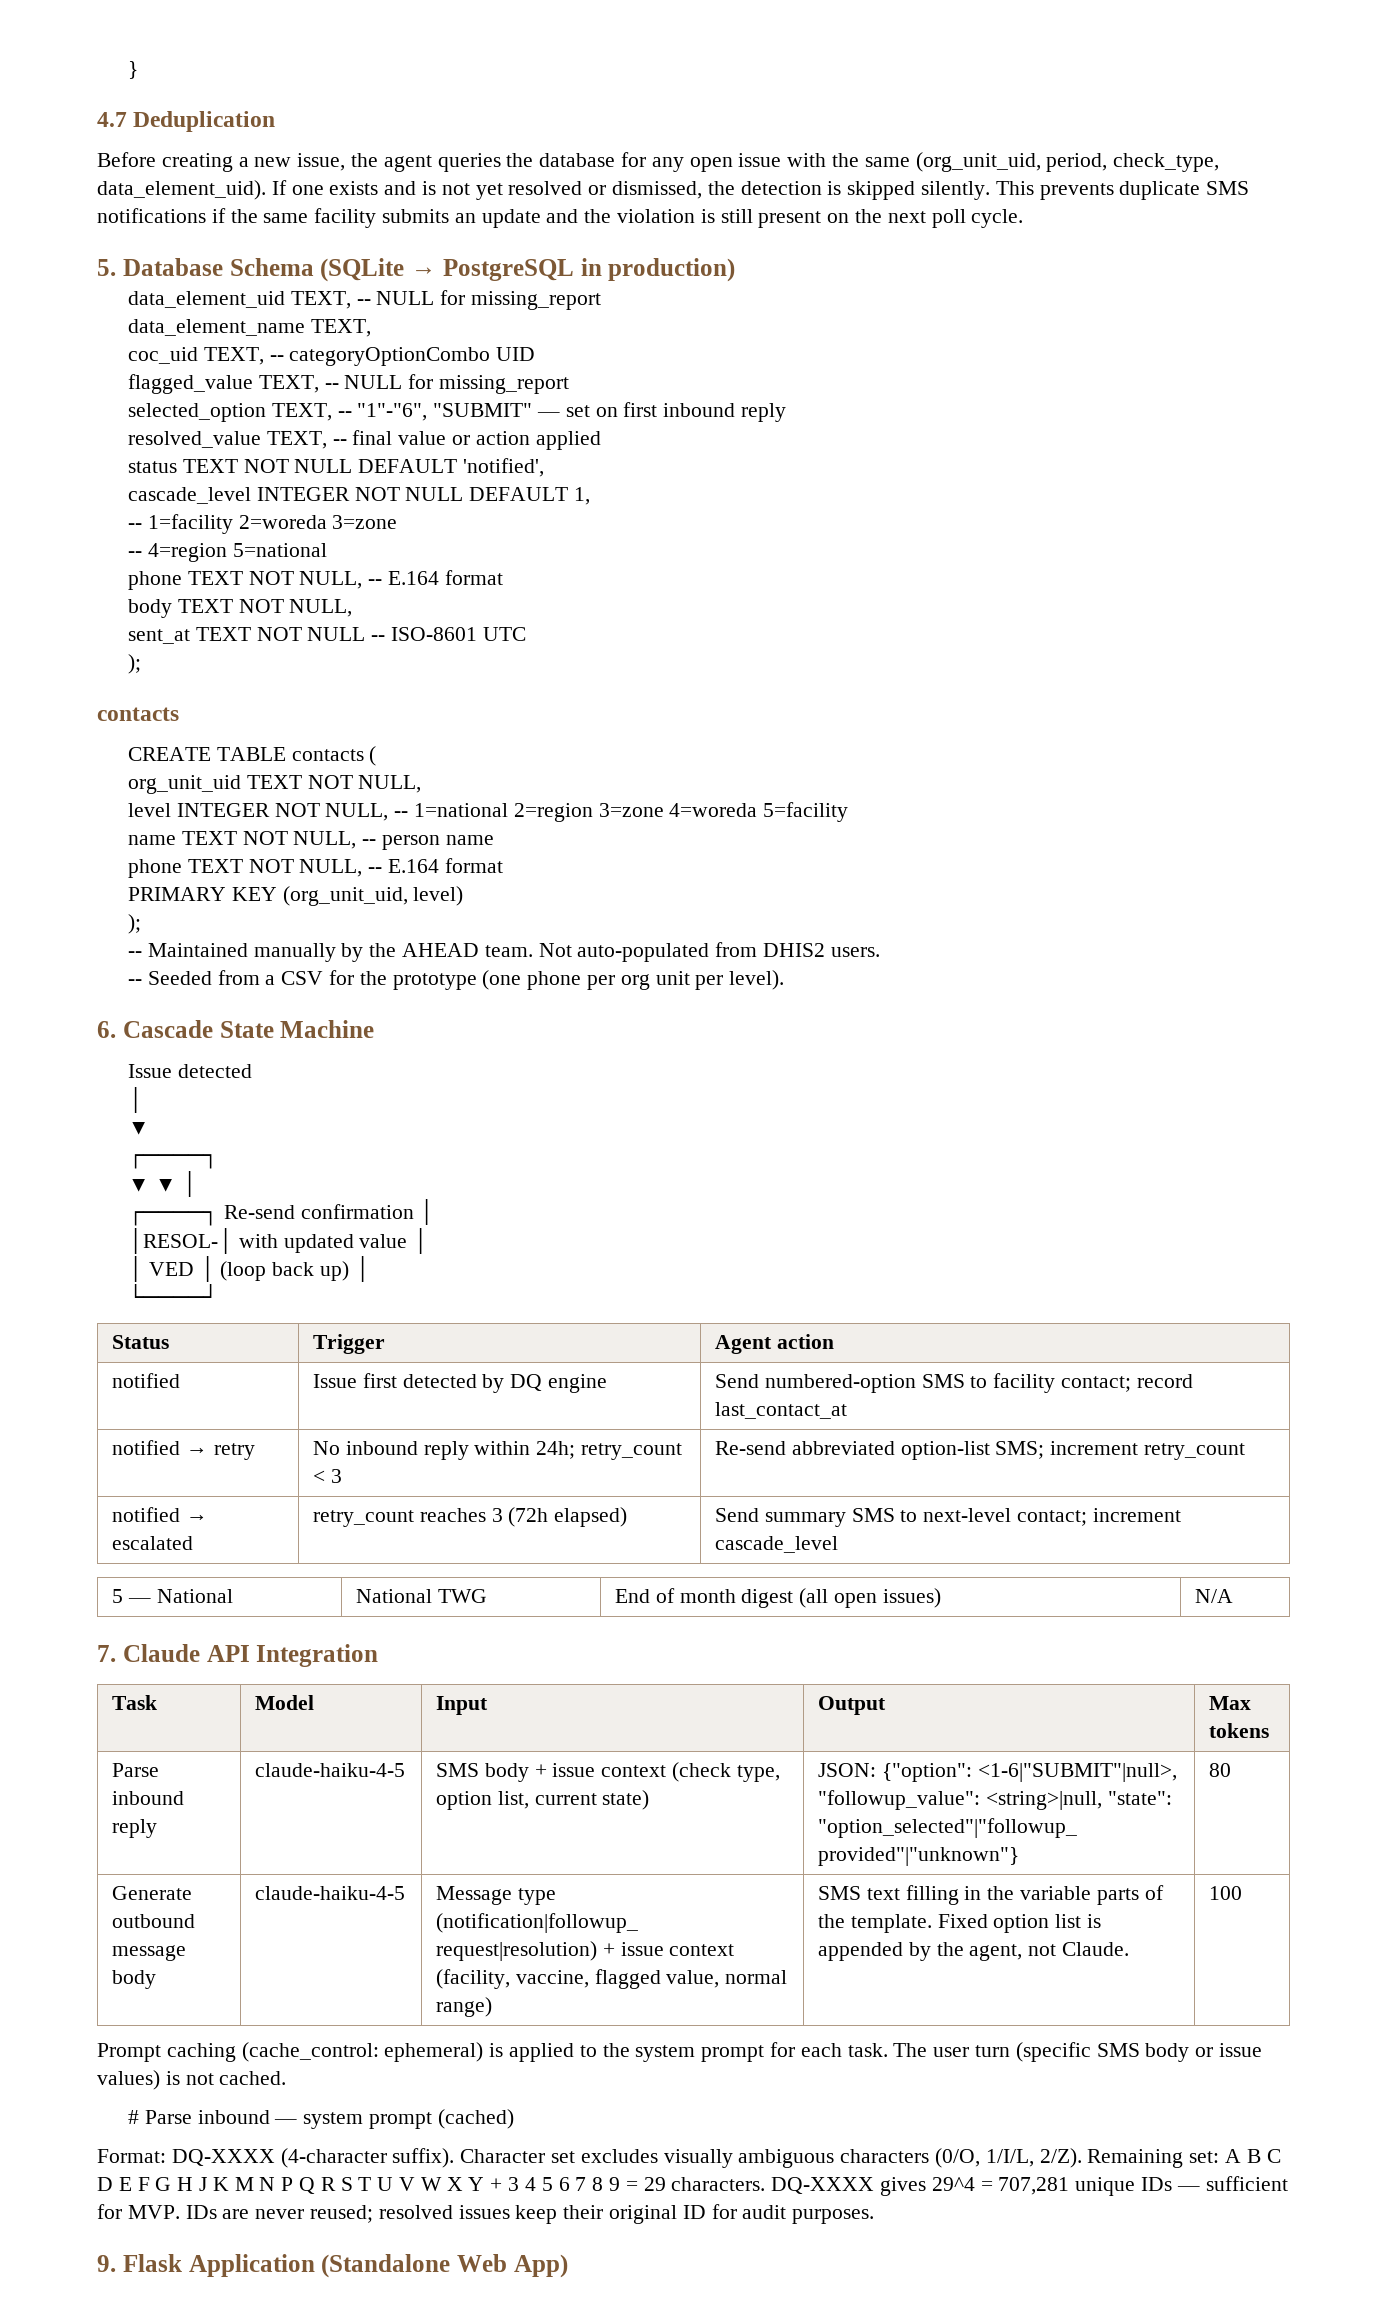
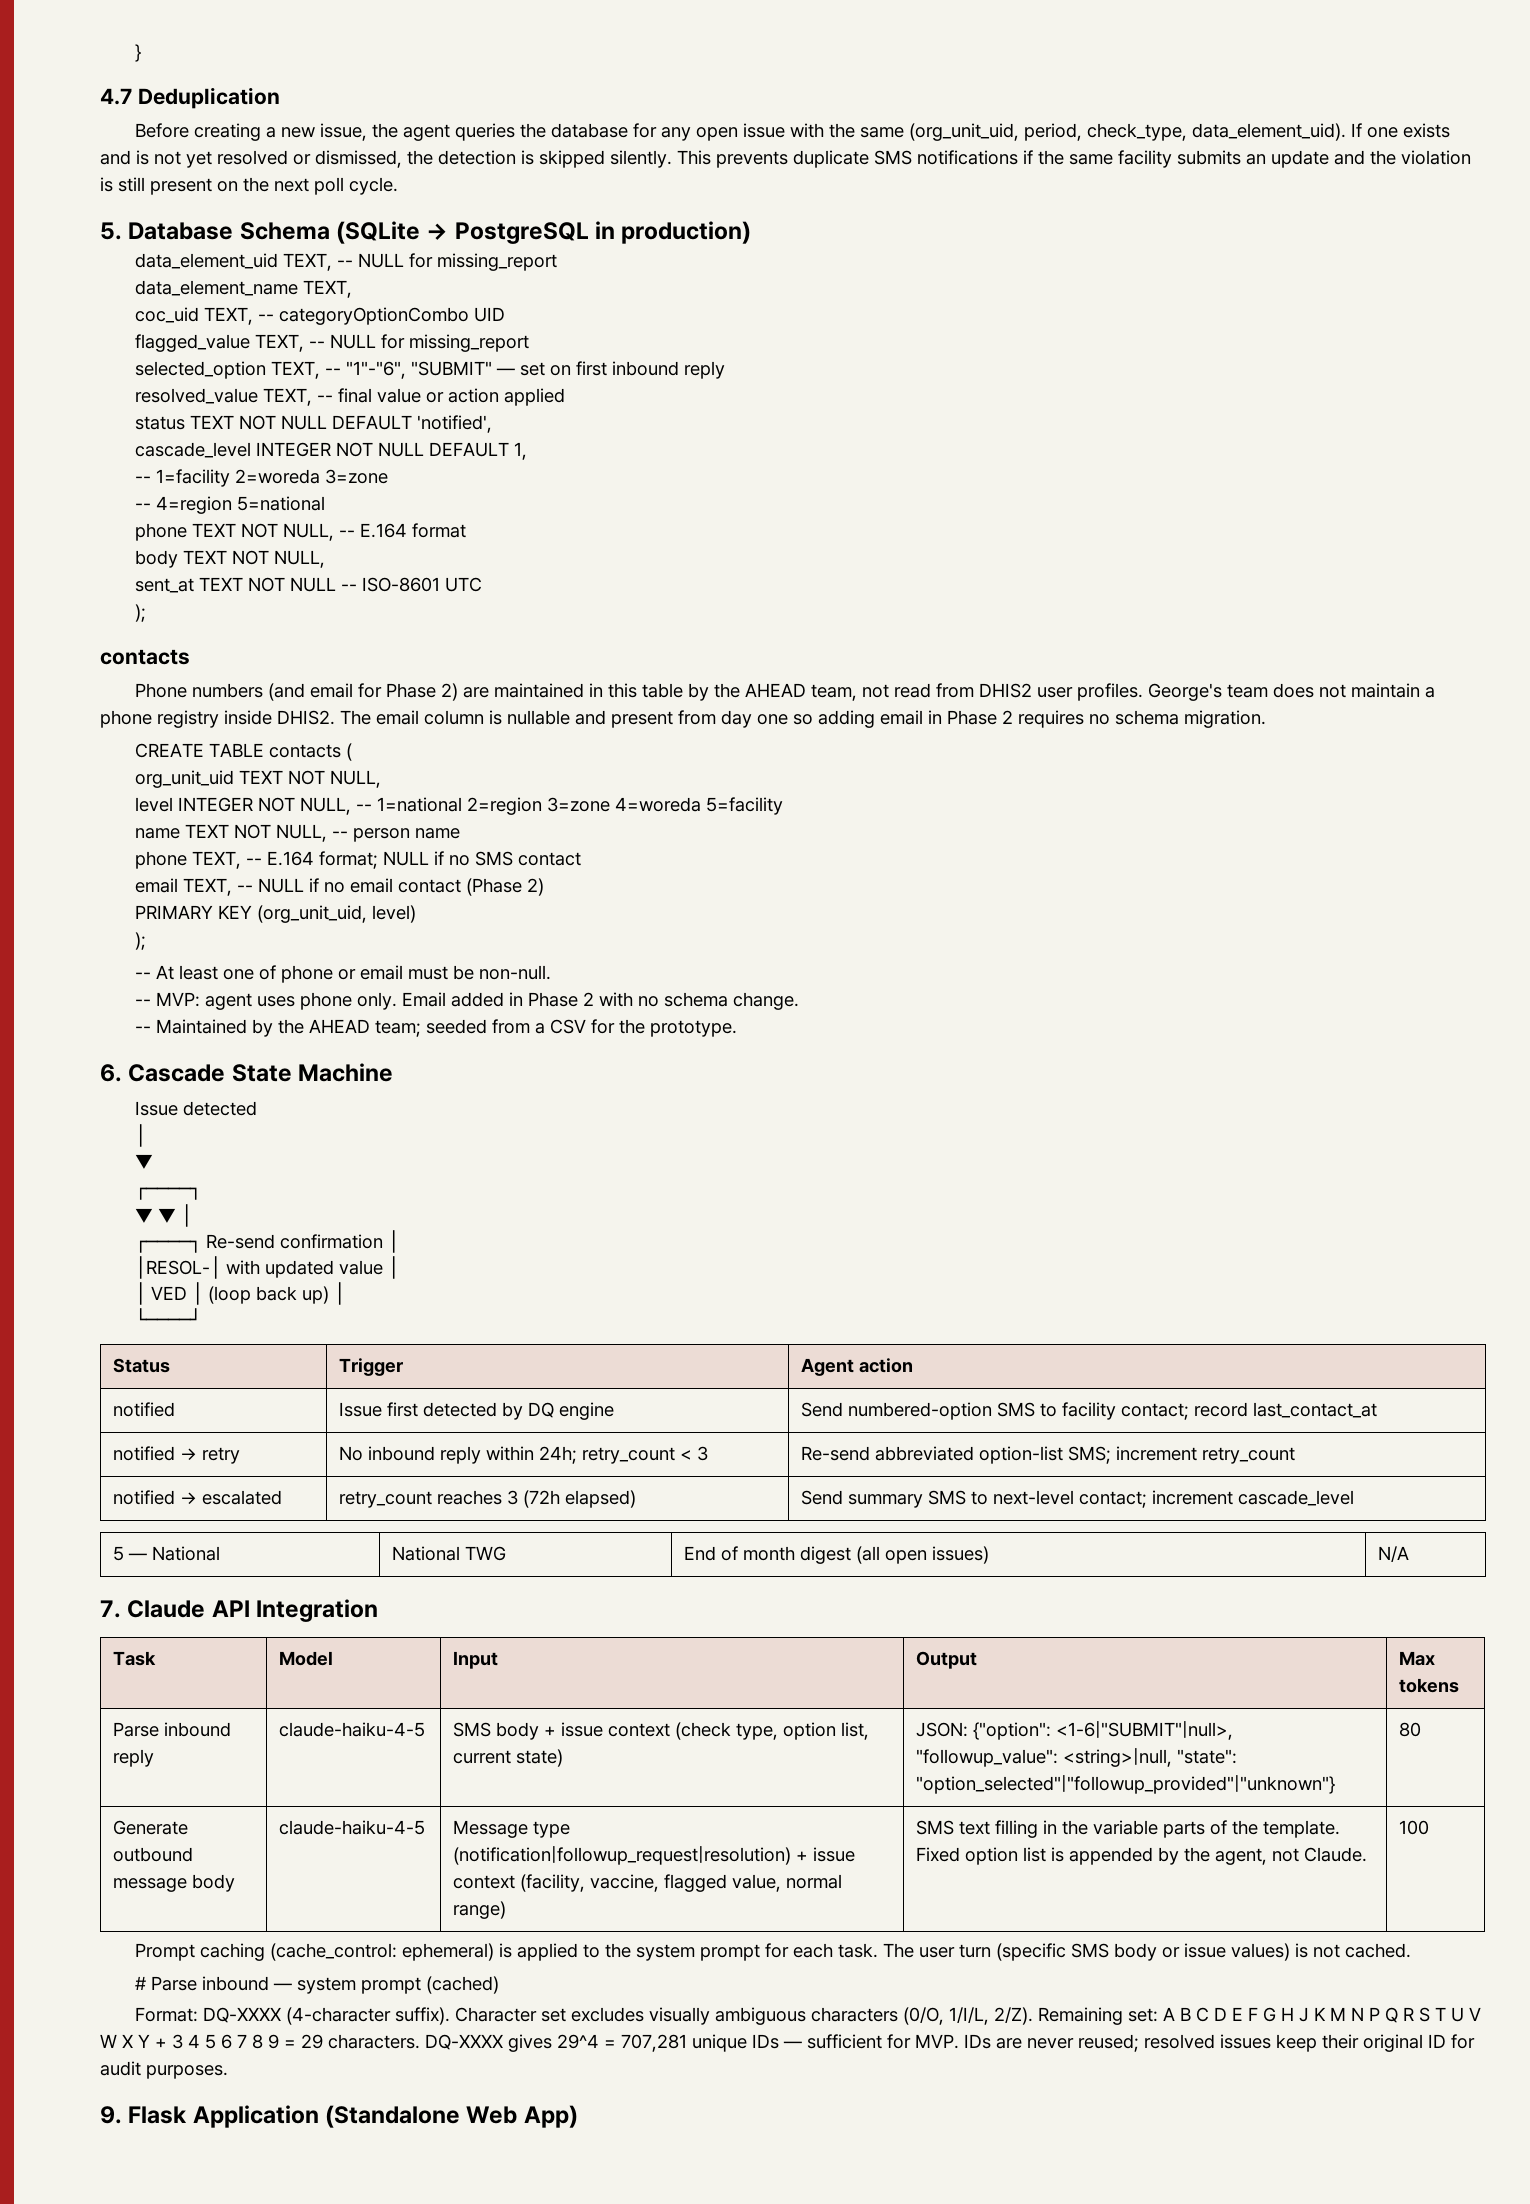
(179, 714) none -> [135,683,1436,701] [100,710,1266,728] // Phone numbers (and email for Phase 2) are maintained in this table by the AHEAD team, not read from DHIS2 user profiles. George's team does not maintain a phone registry inside DHIS2. The email column is nullable and present from day one so adding email in Phase 2 requires no schema migration.
[187,858,503,877] TEXT NOT NULL, -- E.164 format -> [192,851,582,869] [135,878,545,896] TEXT, -- E.164 format; NULL if no SMS contact // email TEXT, -- NULL if no email contact (Phase 2)
(142, 924) none -> [135,965,552,983] [135,992,800,1010] // -- At least one of phone or email must be non-null. // -- MVP: agent uses phone only. Email added in Phase 2 with no schema change.
[253,942,880,962] [128,971,212,985] manually by the AHEAD team. Not auto-populated from DHIS2 users. // -- Seeded -> [252,1019,488,1037] by the AHEAD team; seeded
[392,970,785,990] prototype (one phone per org unit per level). -> [650,1020,738,1037] prototype.

